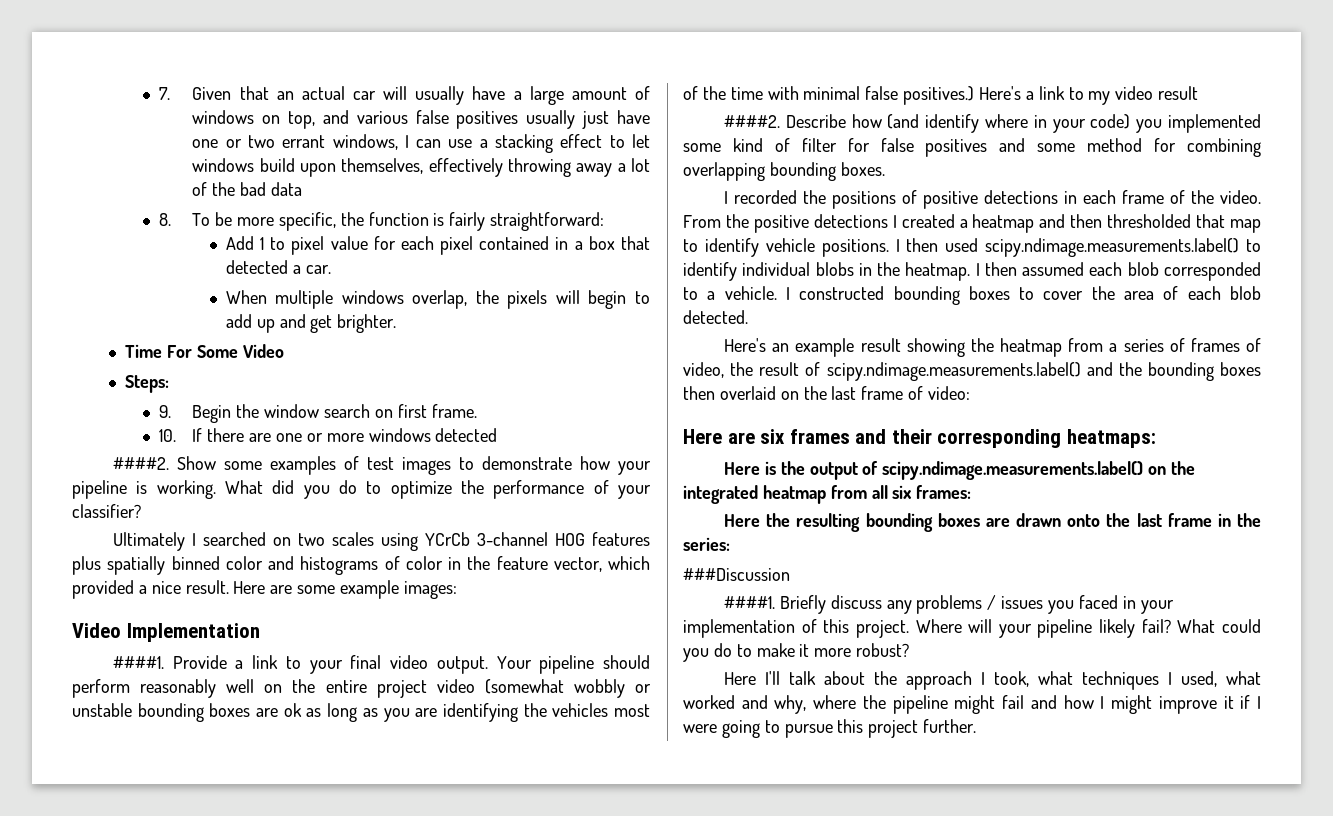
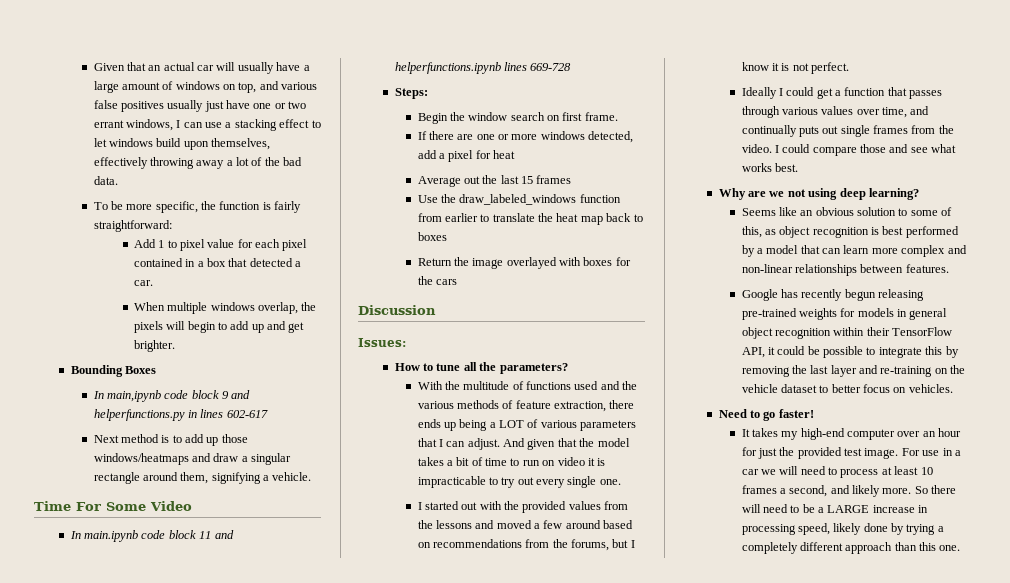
[158,87,170,100] 7. -> (93, 67) none
[270,182,302,196] [158,213,171,226] data // 8. -> [93,176,118,185] data. //
[125,344,284,358] Time For Some Video -> [70,365,157,377] [92,390,251,402] [93,409,268,421] [93,434,248,446] [93,453,292,465] [93,472,312,484] [34,501,192,511] [69,530,234,542] [394,62,572,74] Bounding Boxes // In main,ipynb code block 9 and helperfunctions.py in lines 602-617 // Next method is to add up those windows/heatmaps and draw a singular rectangle around them, signifying a vehicle. // Time For Some Video // In main.ipynb code block 11 and helperfunctions.ipynb lines 669-728
[158,405,171,418] 9. -> (428, 93) none
[158,429,176,442] 10. -> (618, 116) none
[435,428,498,442] [113,456,651,475] [72,480,651,499] [72,504,141,518] [113,532,650,551] [72,556,650,575] [72,580,457,599] [72,623,260,642] [113,655,650,674] [72,679,652,698] [72,703,650,722] [683,86,1199,105] [724,114,1261,133] [683,138,1261,157] [683,162,885,181] [724,190,1261,209] [683,214,1261,233] [683,238,1261,257] [683,262,1261,281] [683,286,1261,305] [683,310,748,324] [724,338,1261,357] [683,362,1261,381] [683,386,971,400] [683,429,1156,448] [724,461,1196,480] [683,485,972,504] [724,513,1262,532] [683,537,730,551] [683,568,790,581] [724,595,1174,614] [683,619,1261,638] [683,643,910,662] [724,671,1261,690] [683,695,1262,714] [683,719,977,738] detected // ####2. Show some examples of test images to demonstrate how your pipeline is working. What did you do to optimize the performance of your classifier? // Ultimately I searched on two scales using YCrCb 3-channel HOG features plus spatially binned color and histograms of color in the feature vector, which provided a nice result. Here are some example images: // Video Implementation // ####1. Provide a link to your final video output. Your pipeline should perform reasonably well on the entire project video (somewhat wobbly or unstable bounding boxes are ok as long as you are identifying the vehicles most of the time with minimal false positives.) Here's a link to my video result // ####2. Describe how (and identify where in your code) you implemented some kind of filter for false positives and some method for combining overlapping bounding boxes. // I recorded the positions of positive detections in each frame of the video. From the positive detections I created a heatmap and then thresholded that map to identify vehicle positions. I then used scipy.ndimage.measurements.label() to identify individual blobs in the heatmap. I then assumed each blob corresponded to a vehicle. I constructed bounding boxes to cover the area of each blob detected. // Here's an example result showing the heatmap from a series of frames of video, the result of scipy.ndimage.measurements.label() and the bounding boxes then overlaid on the last frame of video: // Here are six frames and their corresponding heatmaps: // Here is the output of scipy.ndimage.measurements.label() on the integrated heatmap from all six frames: // Here the resulting bounding boxes are drawn onto the last frame in the series: // ###Discussion // ####1. Briefly discuss any problems / issues you faced in your implementation of this project. Where will your pipeline likely fail? What could you do to make it more robust? // Here I'll talk about the approach I took, what techniques I used, what worked and why, where the pipeline might fail and how I might improve it if I were going to pursue this project further. -> [588,131,634,143] [417,150,516,162] [417,175,572,187] [417,194,621,205] [417,213,643,225] [417,232,447,241] [417,257,631,269] [417,276,457,285] [358,305,436,315] [358,338,406,347] [394,362,568,374] [417,381,638,390] [417,400,635,412] [417,419,637,431] [417,438,630,450] [417,457,606,466] [417,476,621,488] [417,501,629,513] [417,520,634,529] [417,539,635,551] [741,62,850,74] [741,87,943,99] [741,106,930,118] [741,125,954,137] [741,144,957,156] [741,163,798,172] [718,188,919,200] [741,207,953,216] [741,226,959,238] [741,245,967,257] [741,264,949,276] [741,289,925,301] [741,308,948,320] [741,327,953,339] [741,346,959,358] [741,365,966,377] [741,384,953,393] [718,409,814,421] [741,428,962,440] [741,447,961,459] [741,466,933,478] [741,485,957,497] [741,504,929,513] [741,523,944,535] [741,542,961,554] detected, add a pixel for heat // Average out the last 15 frames // Use the draw_labeled_windows function from earlier to translate the heat map back to boxes // Return the image overlayed with boxes for the cars // Discussion // Issues: // How to tune all the parameters? // With the multitude of functions used and the various methods of feature extraction, there ends up being a LOT of various parameters that I can adjust. And given that the model takes a bit of time to run on video it is impracticable to try out every single one. // I started out with the provided values from the lessons and moved a few around based on recommendations from the forums, but I know it is not perfect. // Ideally I could get a function that passes through various values over time, and continually puts out single frames from the video. I could compare those and see what works best. // Why are we not using deep learning? // Seems like an obvious solution to some of this, as object recognition is best performed by a model that can learn more complex and non-linear relationships between features. // Google has recently begun releasing pre-trained weights for models in general object recognition within their TensorFlow API, it could be possible to integrate this by removing the last layer and re-training on the vehicle dataset to better focus on vehicles. // Need to go faster! // It takes my high-end computer over an hour for just the provided test image. For use in a car we will need to process at least 10 frames a second, and likely more. So there will need to be a LARGE increase in processing speed, likely done by trying a completely different approach than this one.

